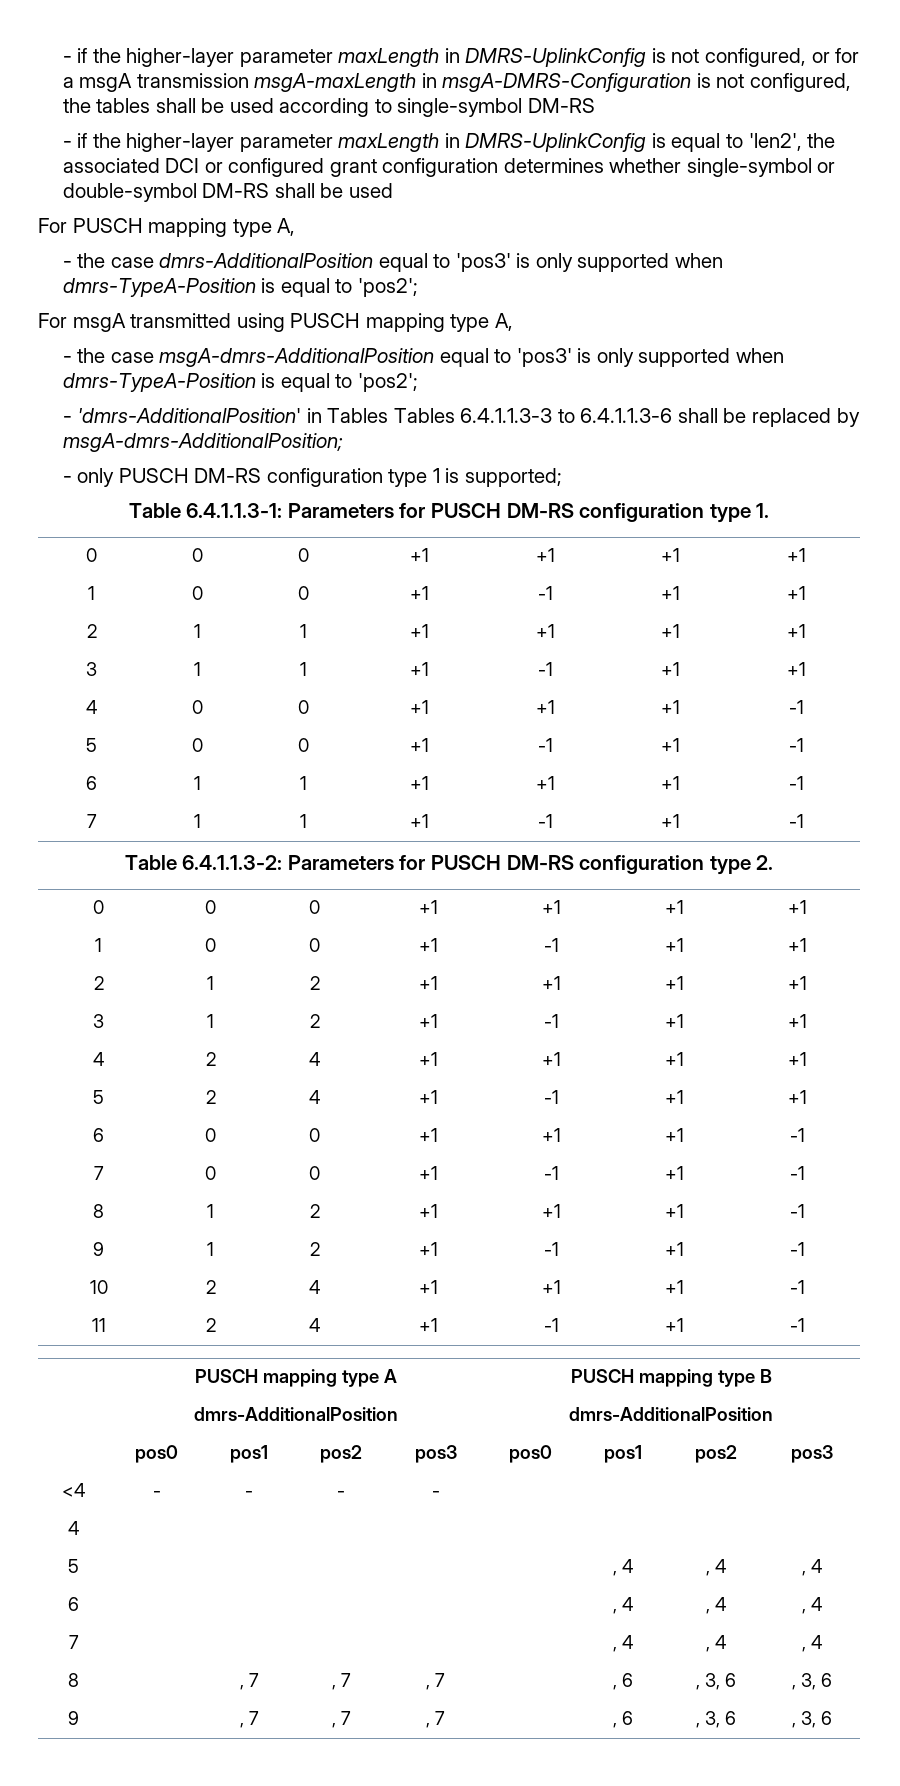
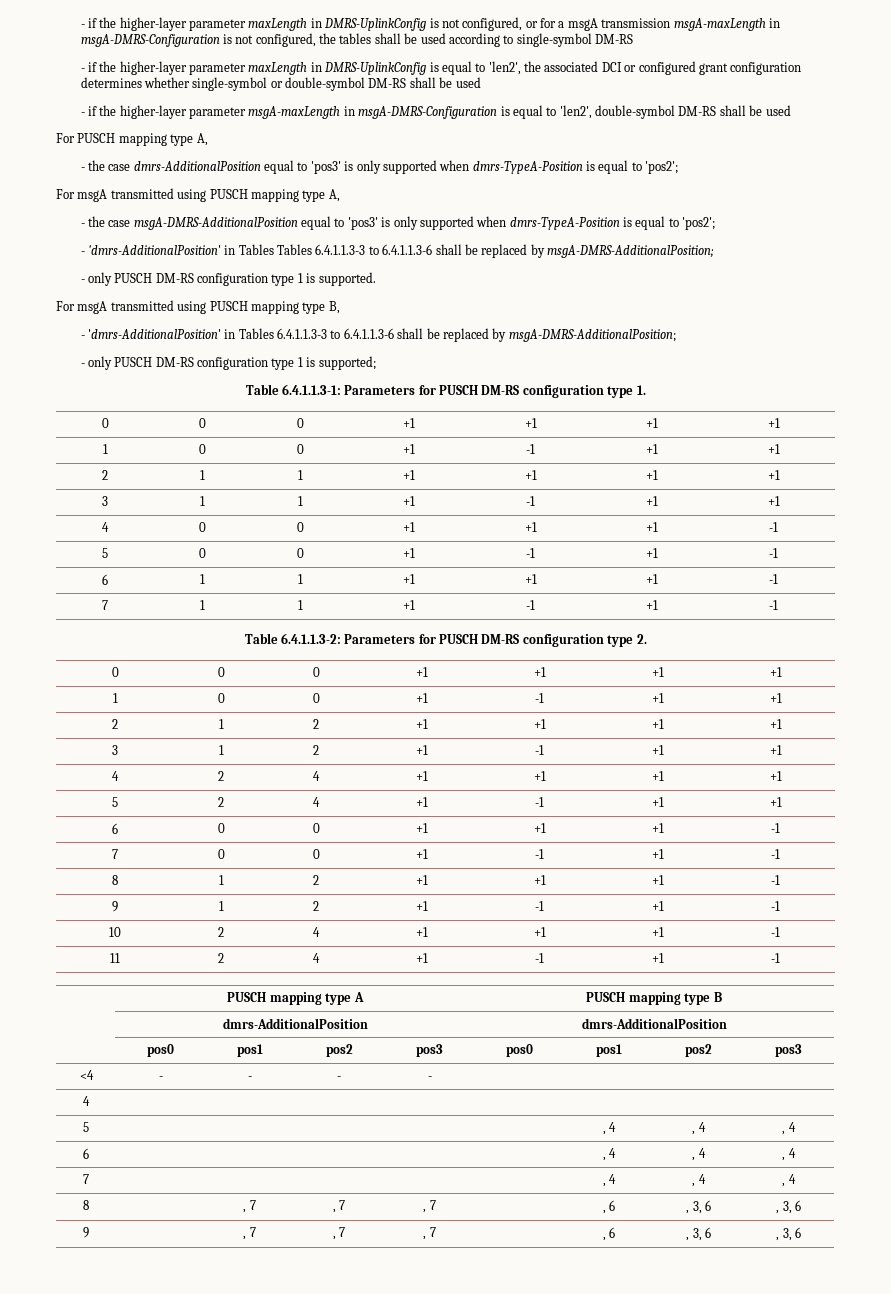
(393, 190) none -> [80,105,791,119] // - if the higher-layer parameter msgA-maxLength in msgA-DMRS-Configuration is equal to 'len2', double-symbol DM-RS shall be used
[159,348,435,367] msgA-dmrs-AdditionalPosition -> [133,217,298,230] msgA-DMRS-AdditionalPosition
[62,433,343,452] msgA-dmrs-AdditionalPosition; -> [547,245,715,258] [80,272,376,286] [56,300,340,314] [80,328,676,342] msgA-DMRS-AdditionalPosition; // - only PUSCH DM-RS configuration type 1 is supported. // For msgA transmitted using PUSCH mapping type B, // - 'dmrs-AdditionalPosition' in Tables 6.4.1.1.3-3 to 6.4.1.1.3-6 shall be replaced by msgA-DMRS-AdditionalPosition;

